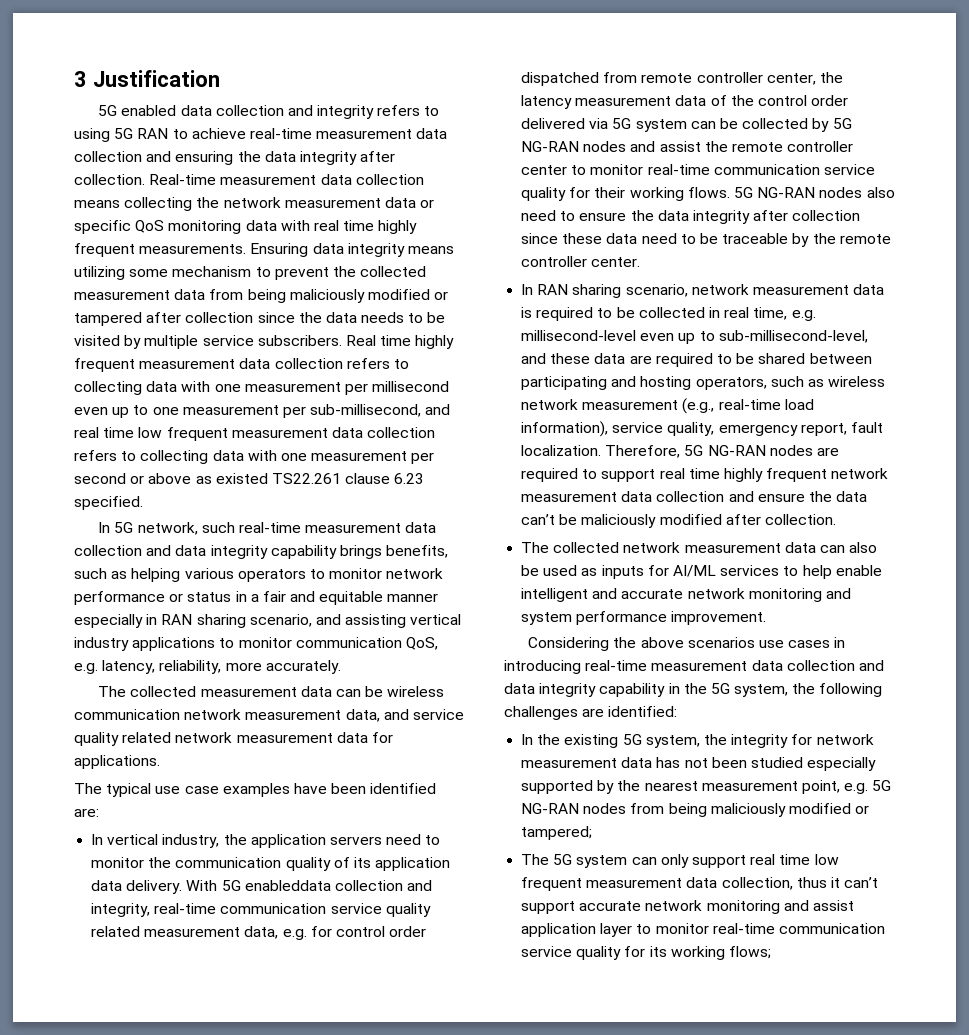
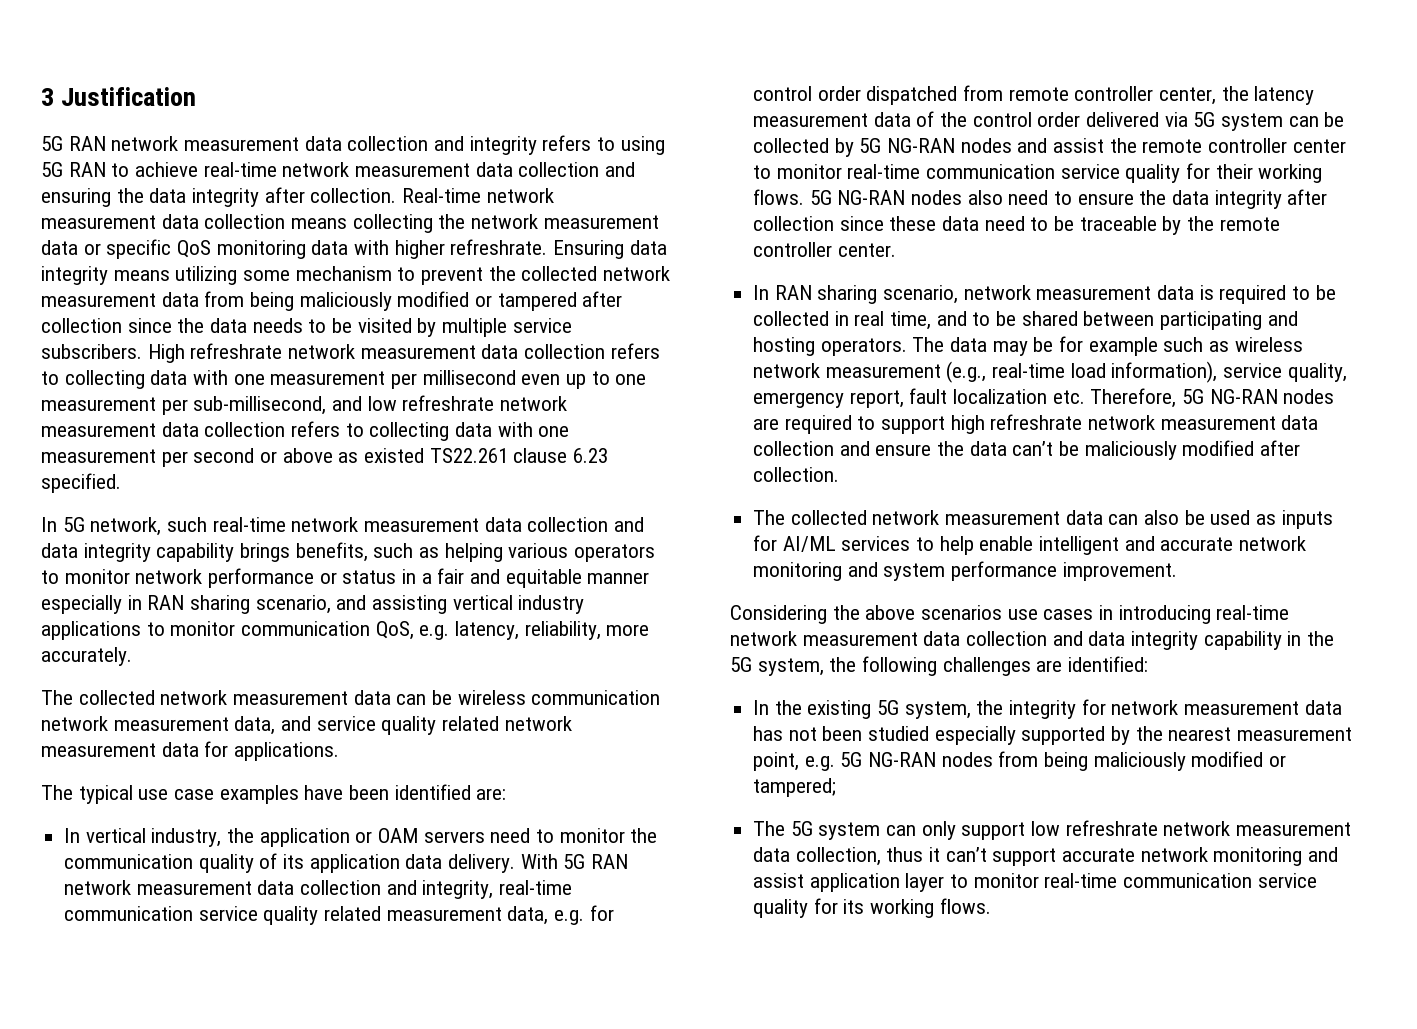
[121,105,177,116] enabled -> [68,136,300,151] RAN network measurement
(312, 133) none -> [282,162,350,177] network
(217, 179) none -> [486,188,554,203] network
[313,220,418,234] [74,243,247,257] real time highly frequent measurements. -> [394,239,548,259] higher refreshrate.
(427, 271) none -> [603,266,671,281] network
[345,335,455,349] [74,358,135,372] Real time highly frequent -> [147,343,356,363] High refreshrate network
[74,427,228,441] real time low frequent -> [367,395,568,411] low refreshrate network
(301, 527) none -> [291,517,359,532] network
(197, 691) none -> [160,690,228,705] network
(326, 841) none -> [355,828,419,843] or OAM
[244,880,331,891] enableddata -> [591,854,629,869] [64,880,295,895] RAN network measurement data
[791,310,816,321] [521,330,868,344] [521,353,713,367] e.g. millisecond-level even up to sub-millisecond-level, and these data are required -> [936,311,967,326] and
[695,377,767,390] operators, -> [820,336,1158,356] operators. The data may be for example
[521,445,602,456] localization. -> [953,389,1085,404] localization etc.
[659,468,828,482] real time highly frequent -> [950,414,1083,434] high refreshrate
(648, 665) none -> [730,631,797,646] network
[750,854,839,865] [521,877,583,891] real time low frequent -> [1031,820,1231,836] low refreshrate network
[728,946,771,959] flows; -> [939,898,991,914] flows.

